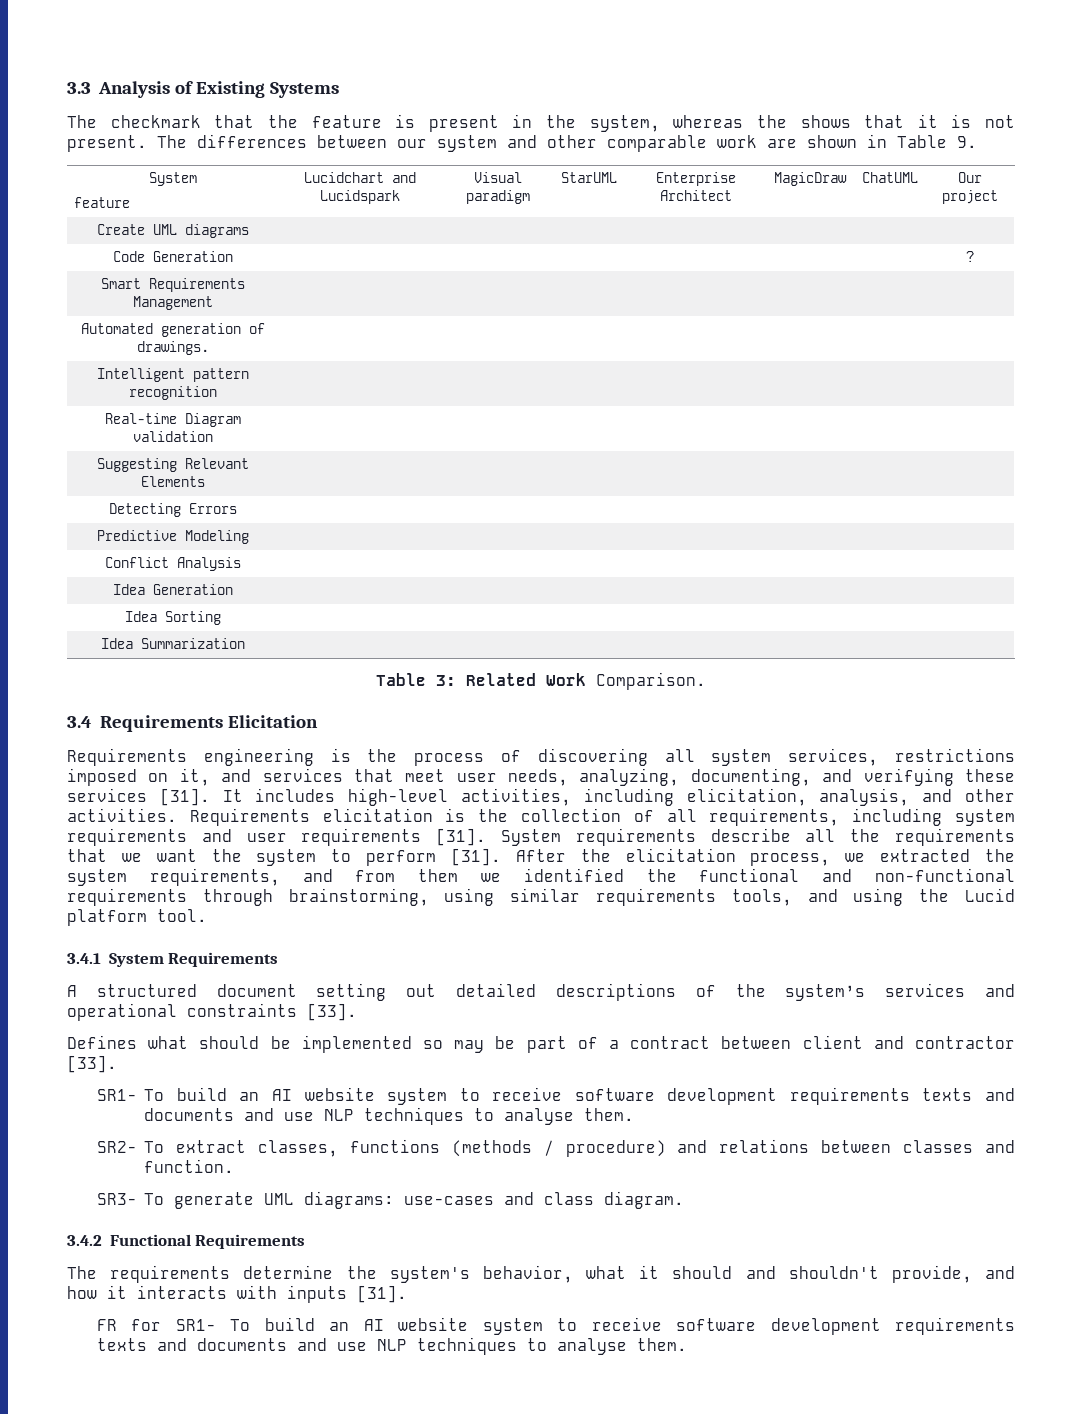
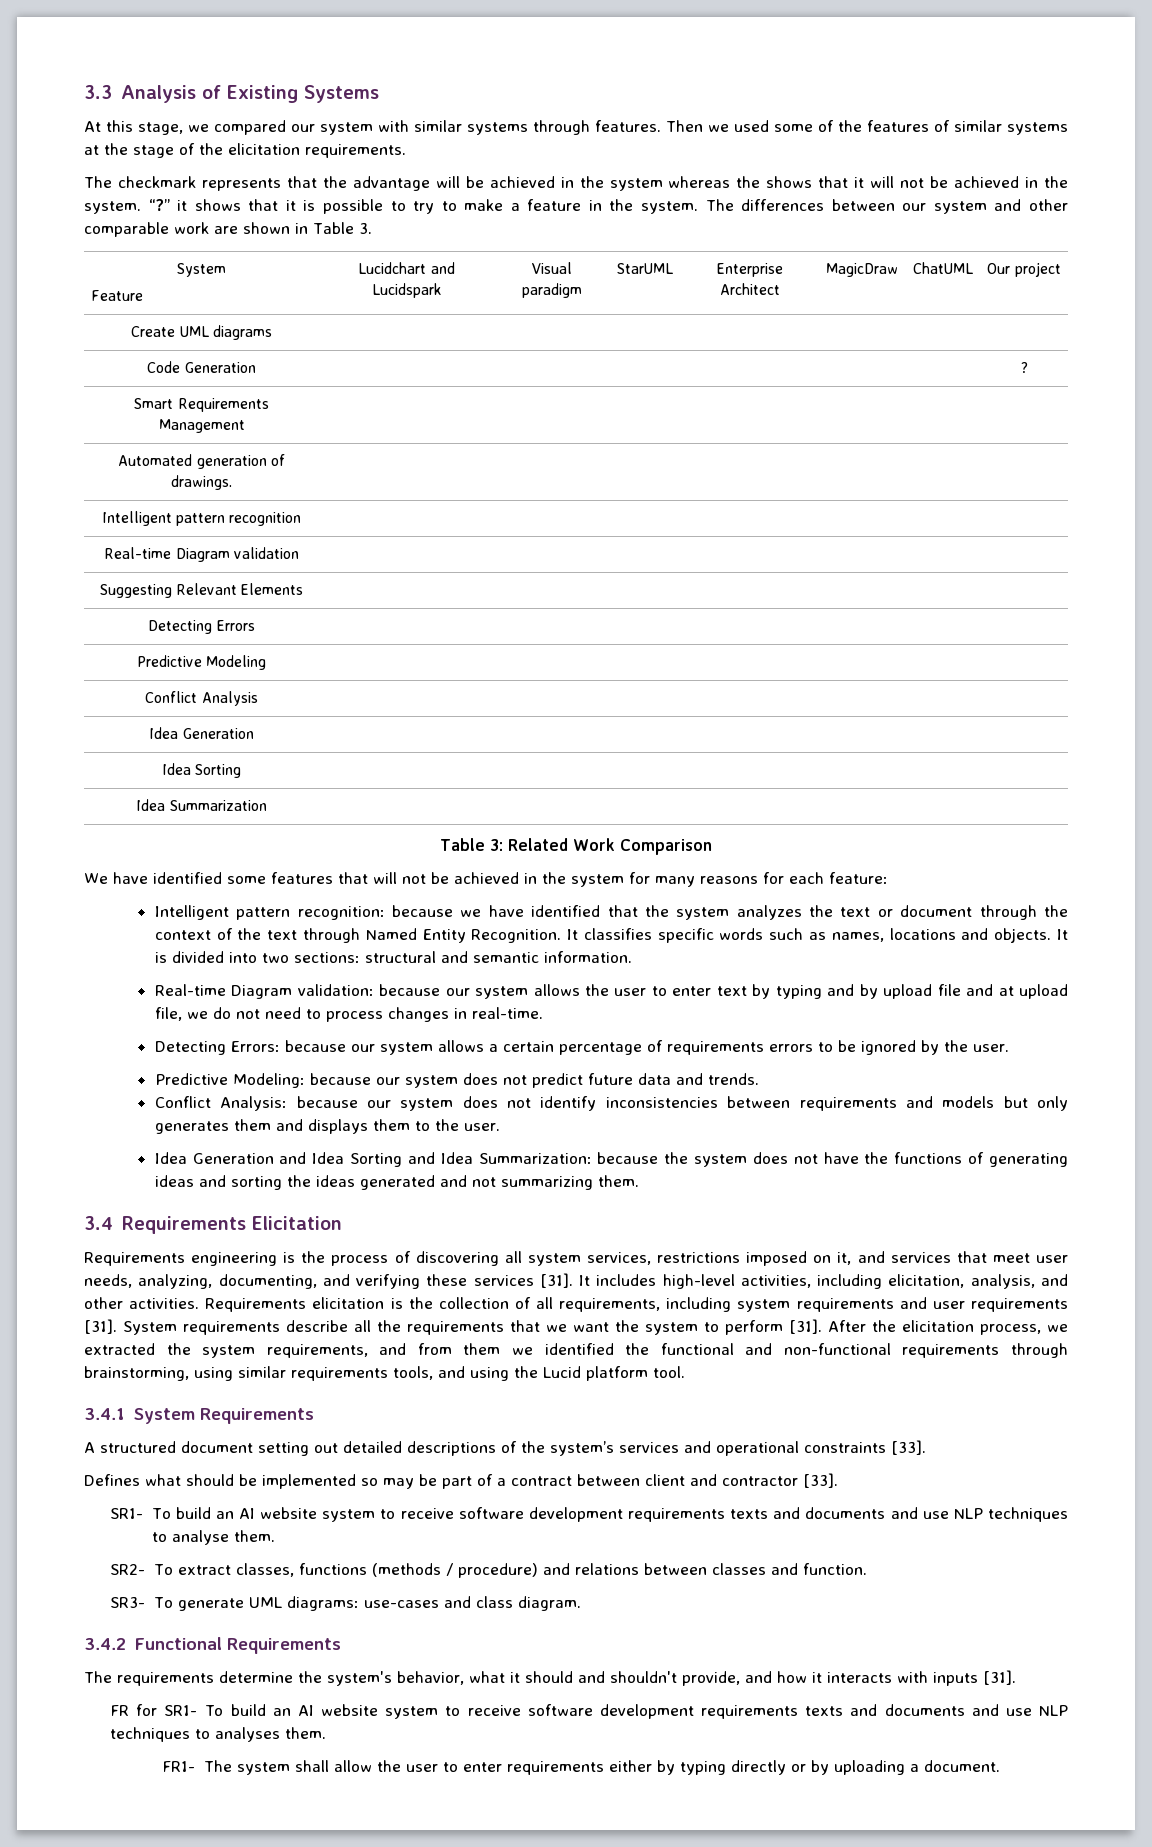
(339, 90) none -> [84,120,1068,135] [84,143,406,158] // At this stage, we compared our system with similar systems through features. Then we used some of the features of similar systems at the stage of the elicitation requirements.
[214,114,660,132] that the feature is present in the system, -> [201,176,663,191] represents that the advantage will be achieved in the system
[951,114,1015,128] [67,135,147,152] is not present. -> [870,176,1069,188] [84,199,699,214] will not be achieved in the system. “?” it shows that it is possible to try to make a feature in the system.
[957,136,977,148] 9. -> [358,223,372,234] 3.
[74,197,131,208] feature -> [90,290,143,301] Feature
[596,672,706,690] Comparison. -> [619,839,712,855] [84,872,888,887] [154,905,1069,920] [154,928,1068,943] [154,951,632,963] [154,984,1068,999] [154,1007,543,1022] [154,1040,1009,1055] [154,1073,759,1088] [154,1096,1068,1111] [154,1119,500,1134] [154,1152,1068,1167] [154,1175,639,1190] Comparison // We have identified some features that will not be achieved in the system for many reasons for each feature: // Intelligent pattern recognition: because we have identified that the system analyzes the text or document through the context of the text through Named Entity Recognition. It classifies specific words such as names, locations and objects. It is divided into two sections: structural and semantic information. // Real-time Diagram validation: because our system allows the user to enter text by typing and by upload file and at upload file, we do not need to process changes in real-time. // Detecting Errors: because our system allows a certain percentage of requirements errors to be ignored by the user. // Predictive Modeling: because our system does not predict future data and trends. // Conflict Analysis: because our system does not identify inconsistencies between requirements and models but only generates them and displays them to the user. // Idea Generation and Idea Sorting and Idea Summarization: because the system does not have the functions of generating ideas and sorting the ideas generated and not summarizing them.
[556,1338,687,1355] analyse them. -> [215,1727,327,1742] [162,1760,1000,1775] analyses them. // FR1- The system shall allow the user to enter requirements either by typing directly or by uploading a document.

